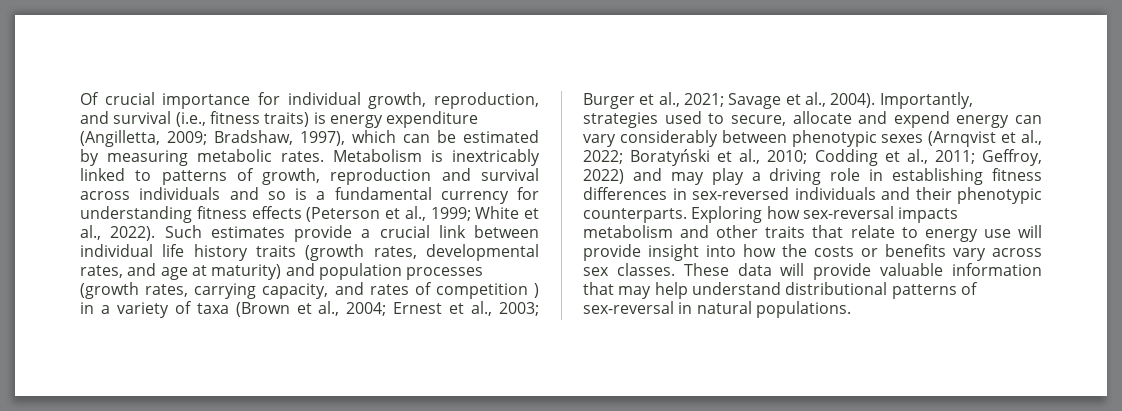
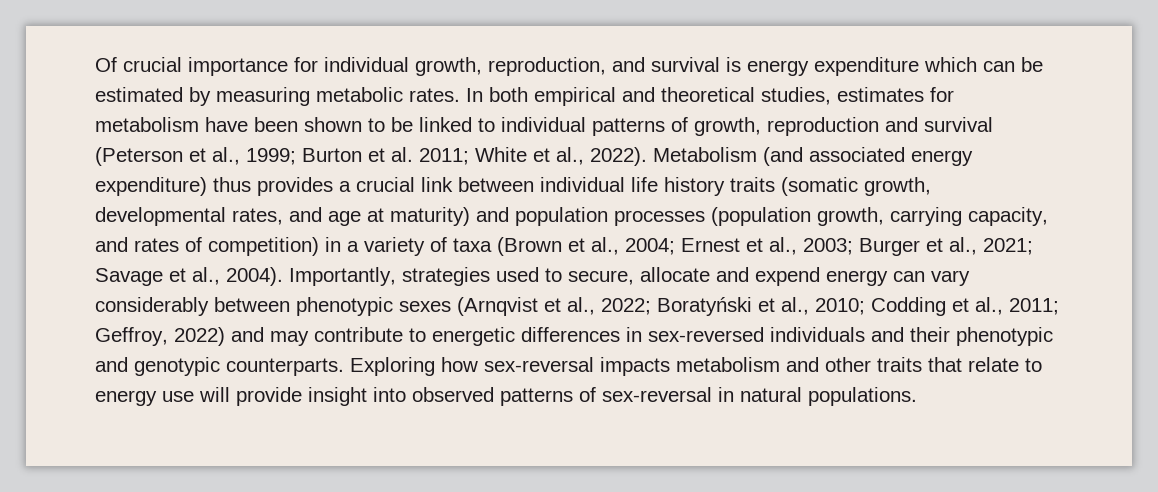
[175,111,479,128] [80,130,345,147] (i.e., fitness traits) is energy expenditure (Angilletta, 2009; Bradshaw, 1997), -> [726,57,919,76] is energy expenditure
[333,149,540,166] Metabolism is inextricably -> [466,87,954,106] [95,117,413,132] In both empirical and theoretical studies, estimates for metabolism have been shown to be
(152, 175) none -> [501,117,586,132] individual
[80,187,539,204] [80,206,539,223] [80,225,352,242] across individuals and so is a fundamental currency for understanding fitness effects (Peterson et al., 1999; White et al., 2022). Such estimates provide -> [95,147,973,166] [95,177,333,196] (Peterson et al., 1999; Burton et al. 2011; White et al., 2022). Metabolism (and associated energy expenditure) thus provides
[305,244,417,261] (growth rates, -> [781,177,931,196] (somatic growth,
[80,282,189,299] (growth rates, -> [711,207,884,226] (population growth,
[435,283,539,299] competition ) -> [208,237,319,256] competition)
[711,168,1042,185] play a driving role in establishing fitness -> [314,327,515,346] contribute to energetic
(1042, 195) none -> [95,357,220,376] and genotypic
[743,244,1042,261] [583,263,1042,280] [583,282,888,299] how the costs or benefits vary across sex classes. These data will provide valuable information that may help understand distributional -> [412,387,494,402] observed

